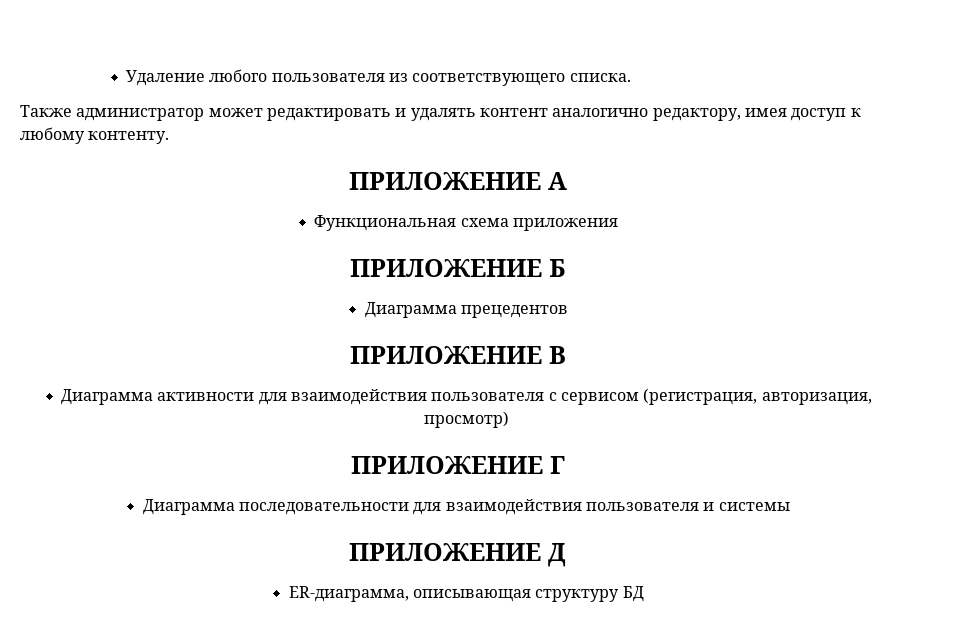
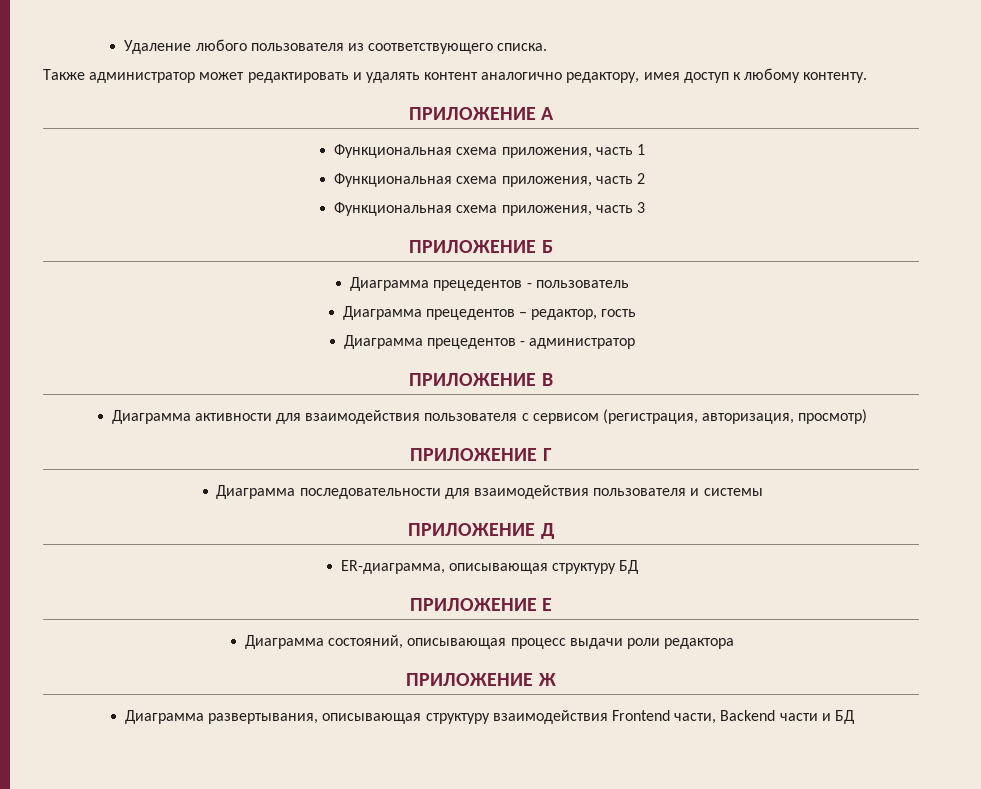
[513,218,619,231] [350,259,565,277] [364,302,568,318] приложения // ПРИЛОЖЕНИЕ Б // Диаграмма прецедентов -> [501,144,645,158] [334,173,645,187] [334,202,645,216] [409,240,553,253] [350,277,629,291] [342,306,637,320] [343,335,636,349] приложения, часть 1 // Функциональная схема приложения, часть 2 // Функциональная схема приложения, часть 3 // ПРИЛОЖЕНИЕ Б // Диаграмма прецедентов - пользователь // Диаграмма прецедентов – редактор, гость // Диаграмма прецедентов - администратор
(644, 594) none -> [409,598,553,611] [244,635,735,649] [406,673,556,686] [125,710,854,724] // ПРИЛОЖЕНИЕ E // Диаграмма состояний, описывающая процесс выдачи роли редактора // ПРИЛОЖЕНИЕ Ж // Диаграмма развертывания, описывающая структуру взаимодействия Frontend части, Backend части и БД

